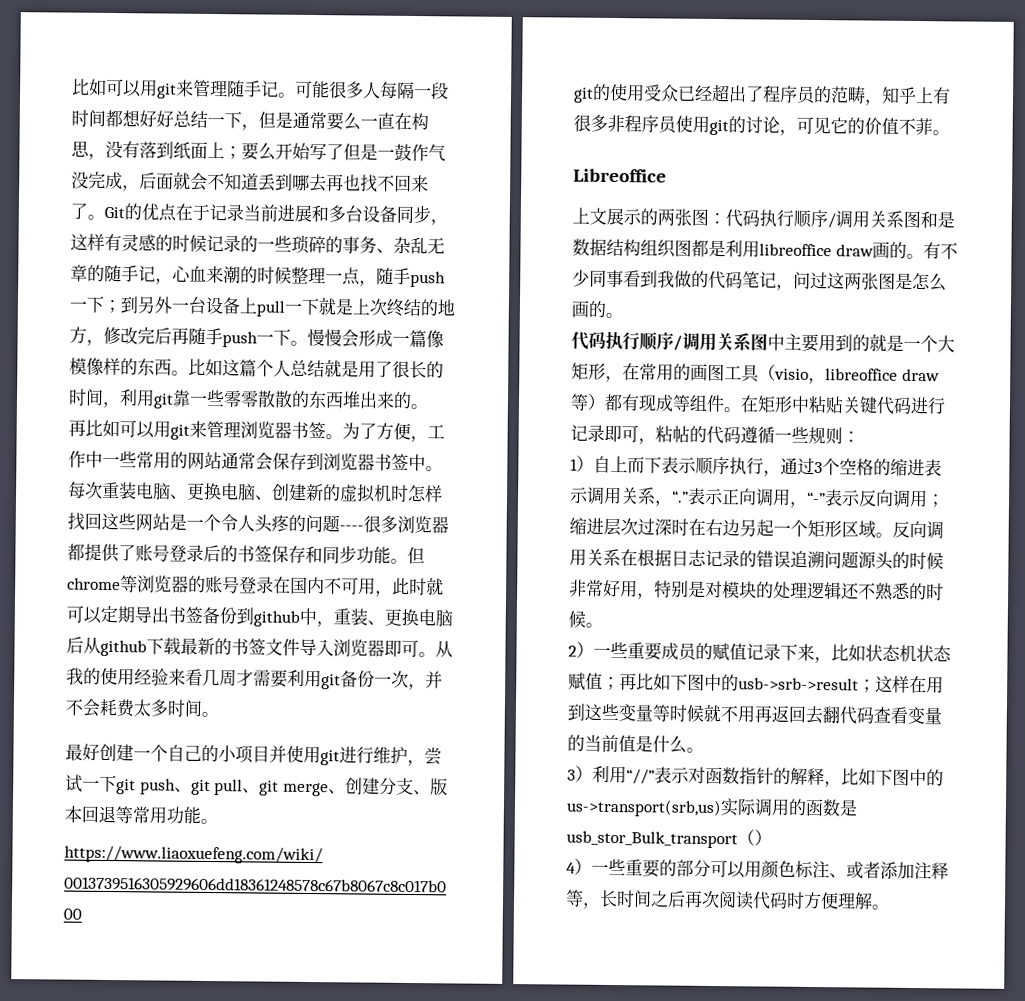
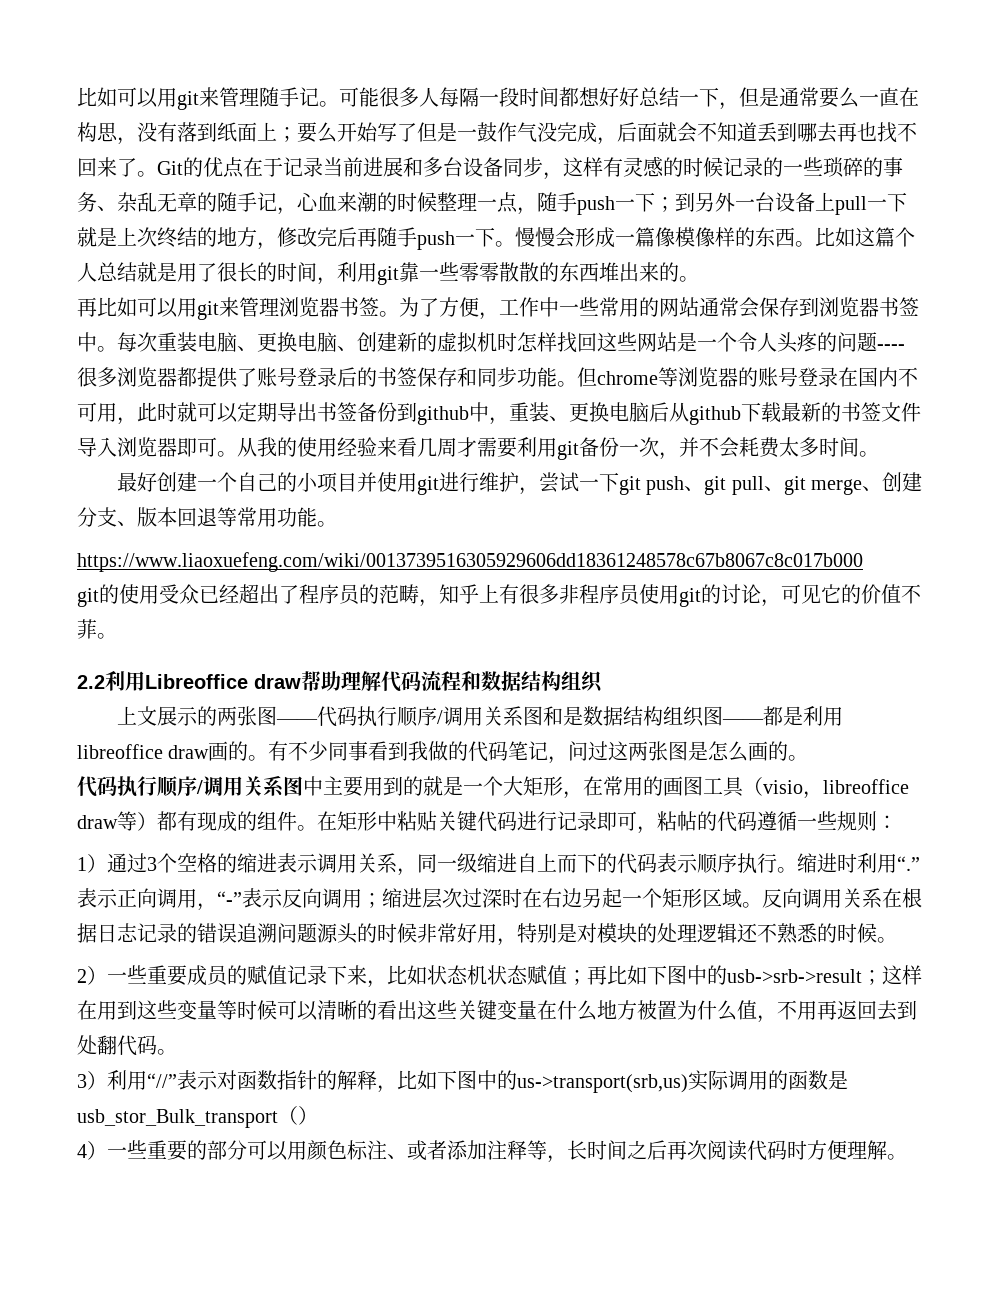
(950, 133) none -> [77,670,145,691] 2.2利用
(667, 175) none -> [254,671,603,693] draw帮助理解代码流程和数据结构组织
[708,212,726,225] ： -> [275,719,318,724] ——
(692, 248) none -> [721,719,764,724] ——
[672,394,691,412] 等 -> [237,811,257,831] 的
[593,455,781,477] 自上而下表示顺序执行， -> (107, 863) none
(673, 503) none -> [417,853,897,874] 同一级缩进自上而下的代码表示顺序执行。缩进时利用
[703,703,942,725] [567,734,687,754] 就不用再返回去翻代码查看变量的当前值是什么 -> [277,1000,917,1023] [77,1035,157,1056] 可以清晰的看出这些关键变量在什么地方被置为什么值，不用再返回去到处翻代码

